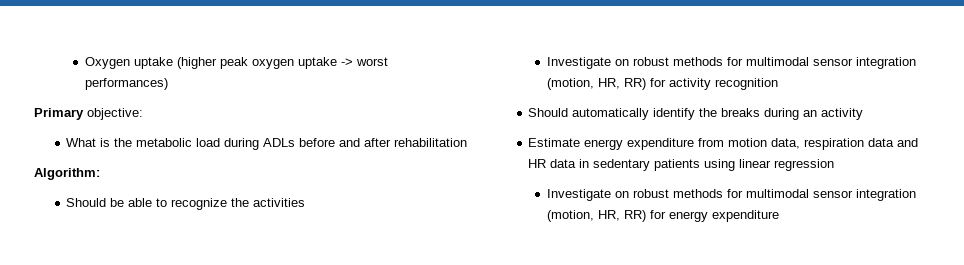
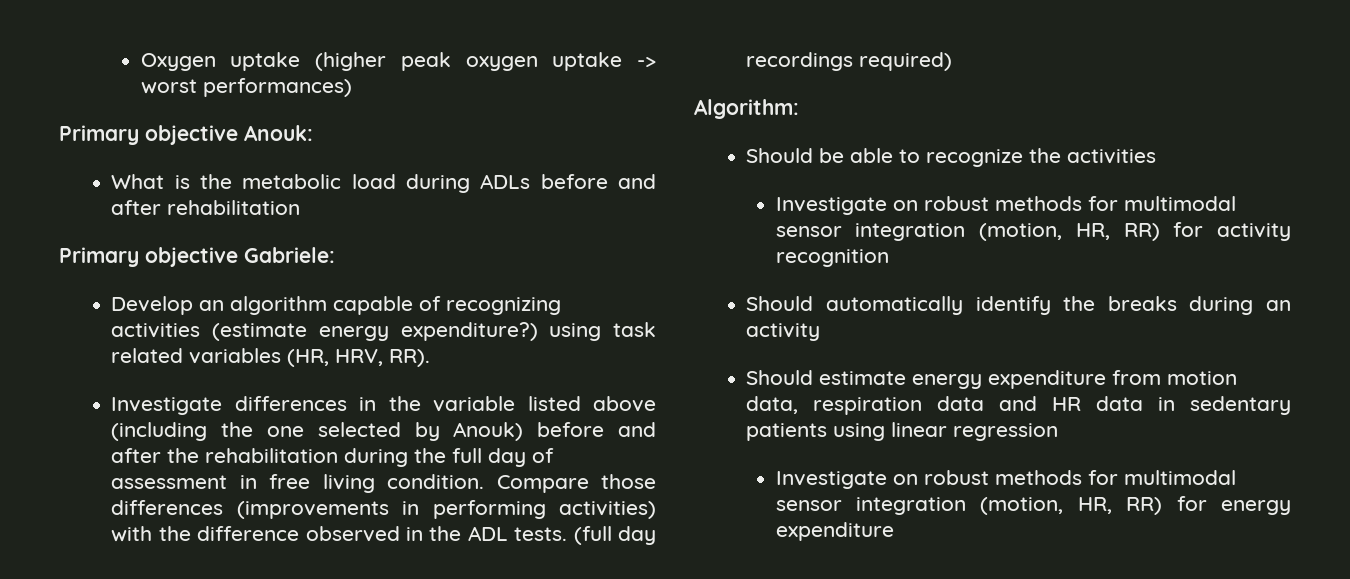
[87,108,143,120] objective: -> [145,125,313,145] objective Anouk:
(468, 142) none -> [59,247,335,267] [111,296,562,315] [111,322,656,341] [111,348,431,367] [111,396,656,415] [111,422,656,441] [111,448,555,467] [111,474,656,493] [111,500,656,519] [111,526,656,545] [746,52,953,71] // Primary objective Gabriele: // Develop an algorithm capable of recognizing activities (estimate energy expenditure?) using task related variables (HR, HRV, RR). // Investigate differences in the variable listed above (including the one selected by Anouk) before and after the rehabilitation during the full day of assessment in free living condition. Compare those differences (improvements in performing activities) with the difference observed in the ADL tests. (full day recordings required)
[528,138,581,147] Estimate -> [746,370,907,385] Should estimate

